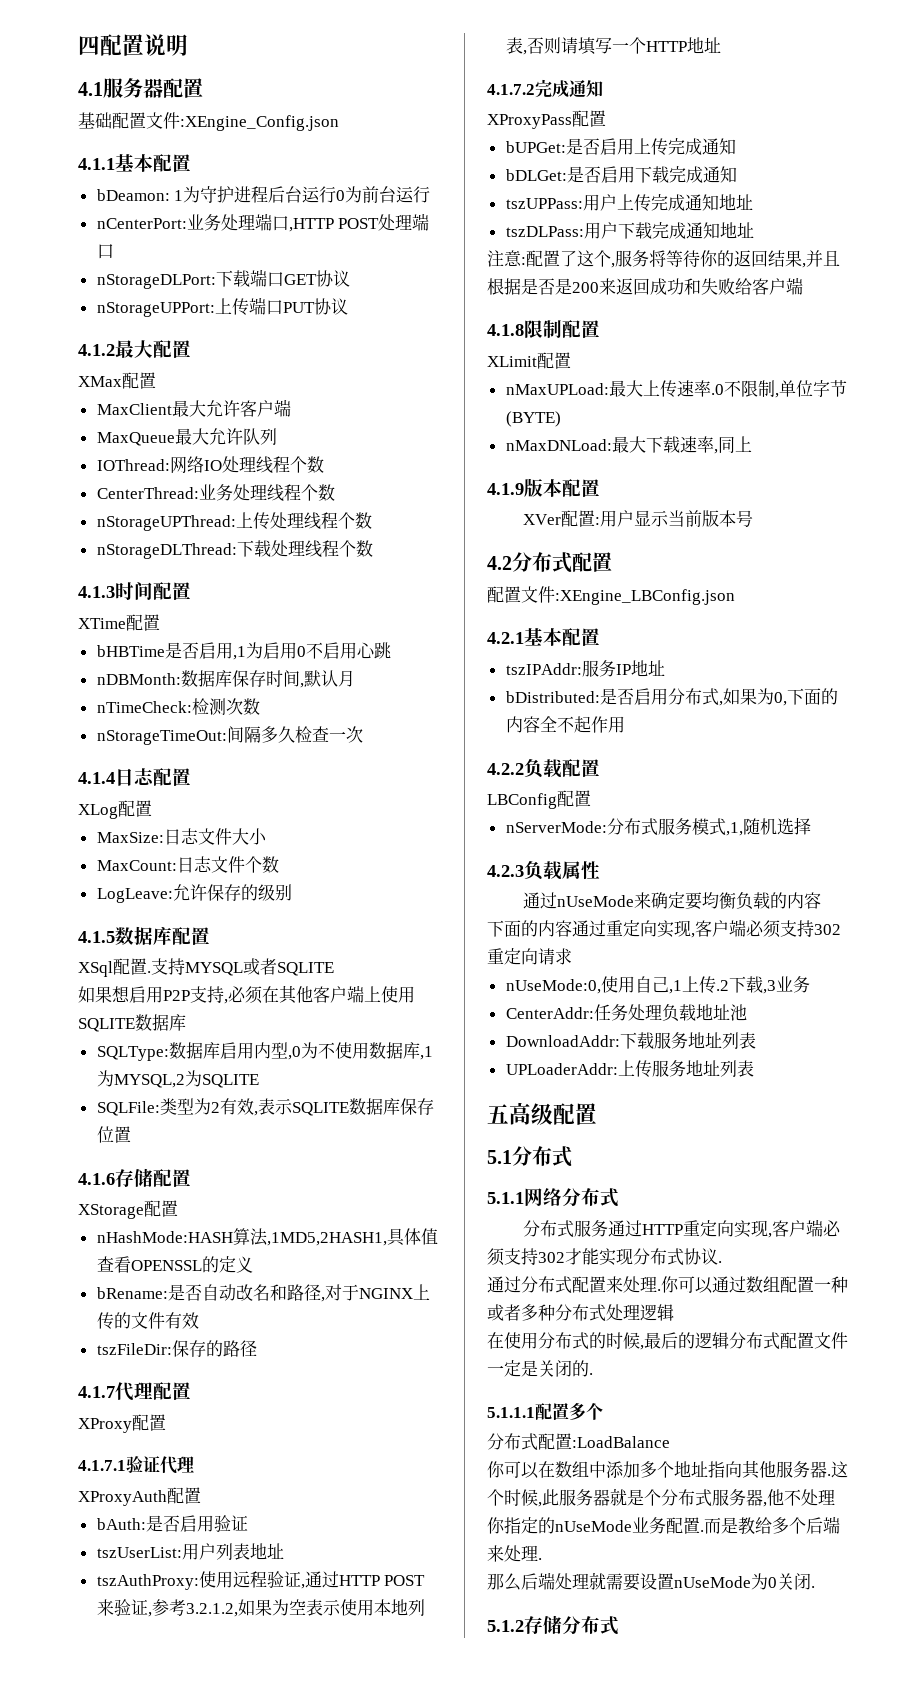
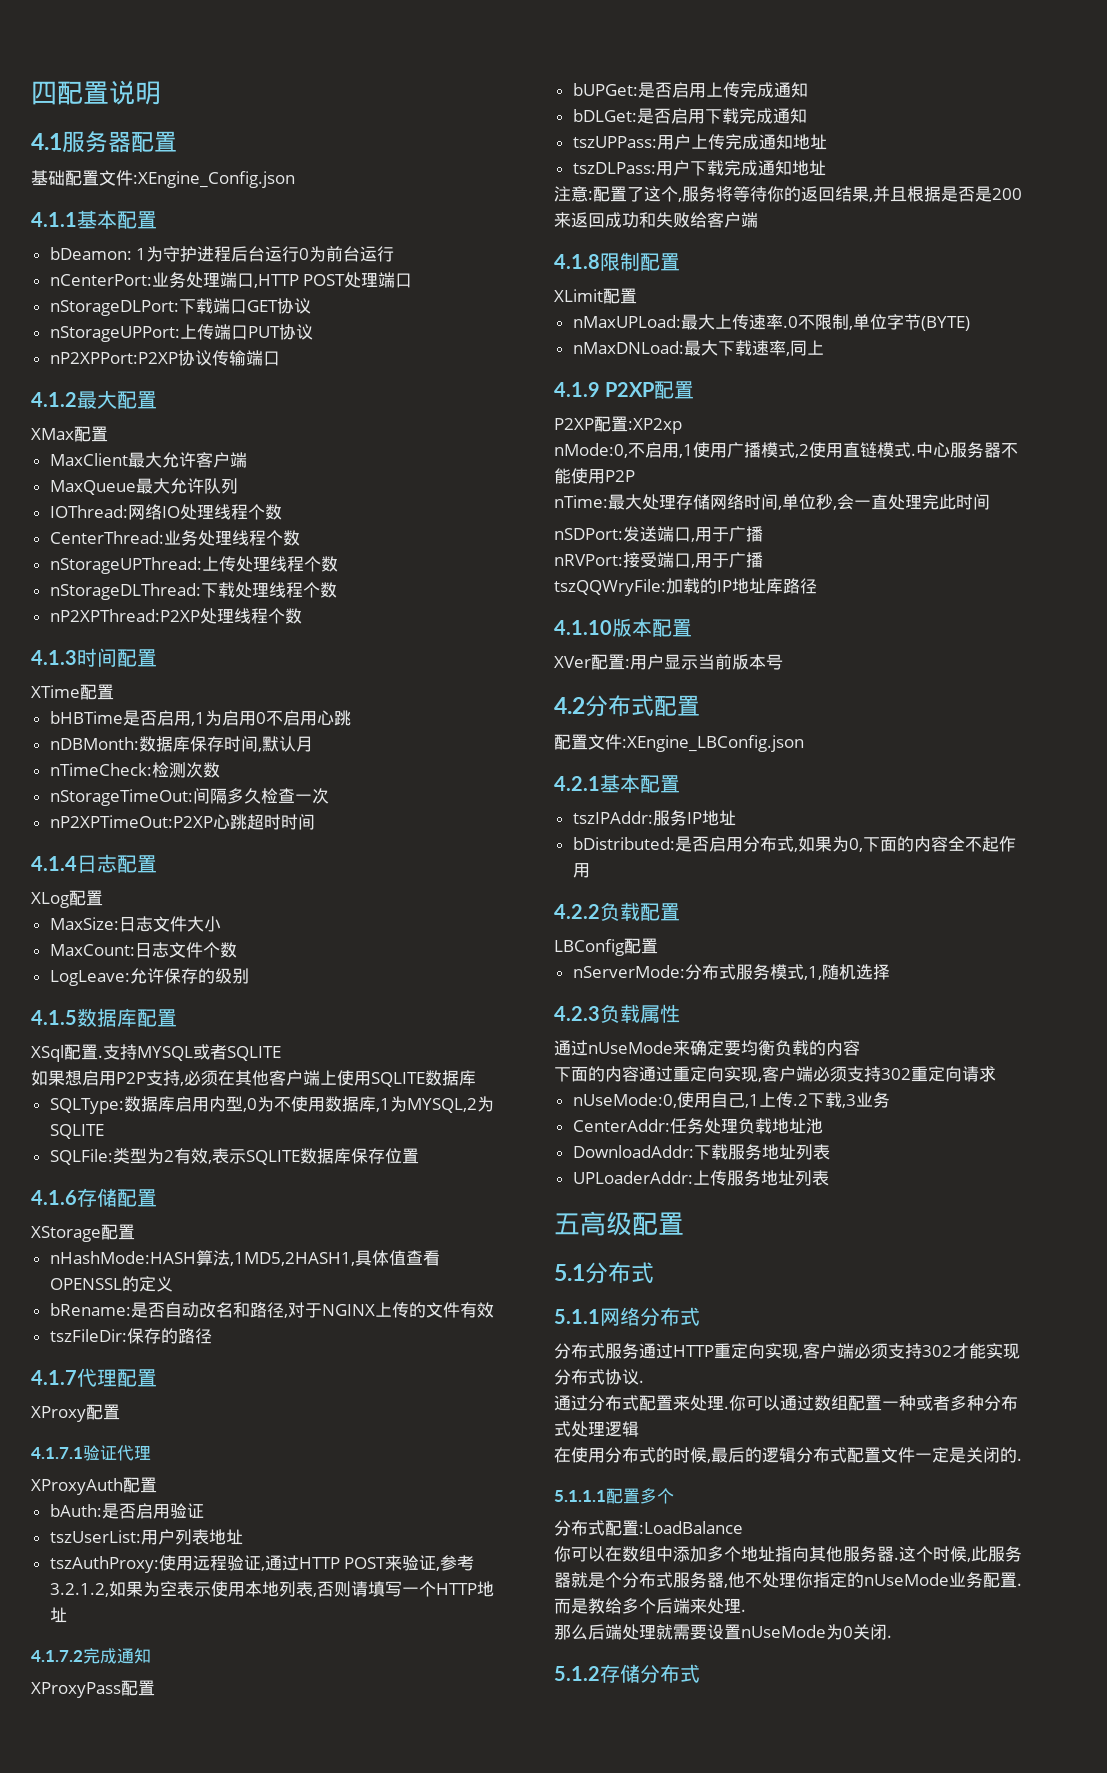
(348, 306) none -> [49,350,280,366] // nP2XPPort:P2XP协议传输端口
(373, 548) none -> [49,608,302,624] // nP2XPThread:P2XP处理线程个数
(363, 734) none -> [49,814,315,830] // nP2XPTimeOut:P2XP心跳超时时间
(524, 489) none -> [605,381,695,399] [554,416,682,434] [554,442,1018,458] [554,468,635,484] [554,494,990,510] [554,526,763,542] [554,552,763,568] [554,578,817,596] [554,620,612,635] P2XP配置 // P2XP配置:XP2xp // nMode:0,不启用,1使用广播模式,2使用直链模式.中心服务器不能使用P2P // nTime:最大处理存储网络时间,单位秒,会一直处理完此时间 // nSDPort:发送端口,用于广播 // nRVPort:接受端口,用于广播 // tszQQWryFile:加载的IP地址库路径 // 4.1.10

